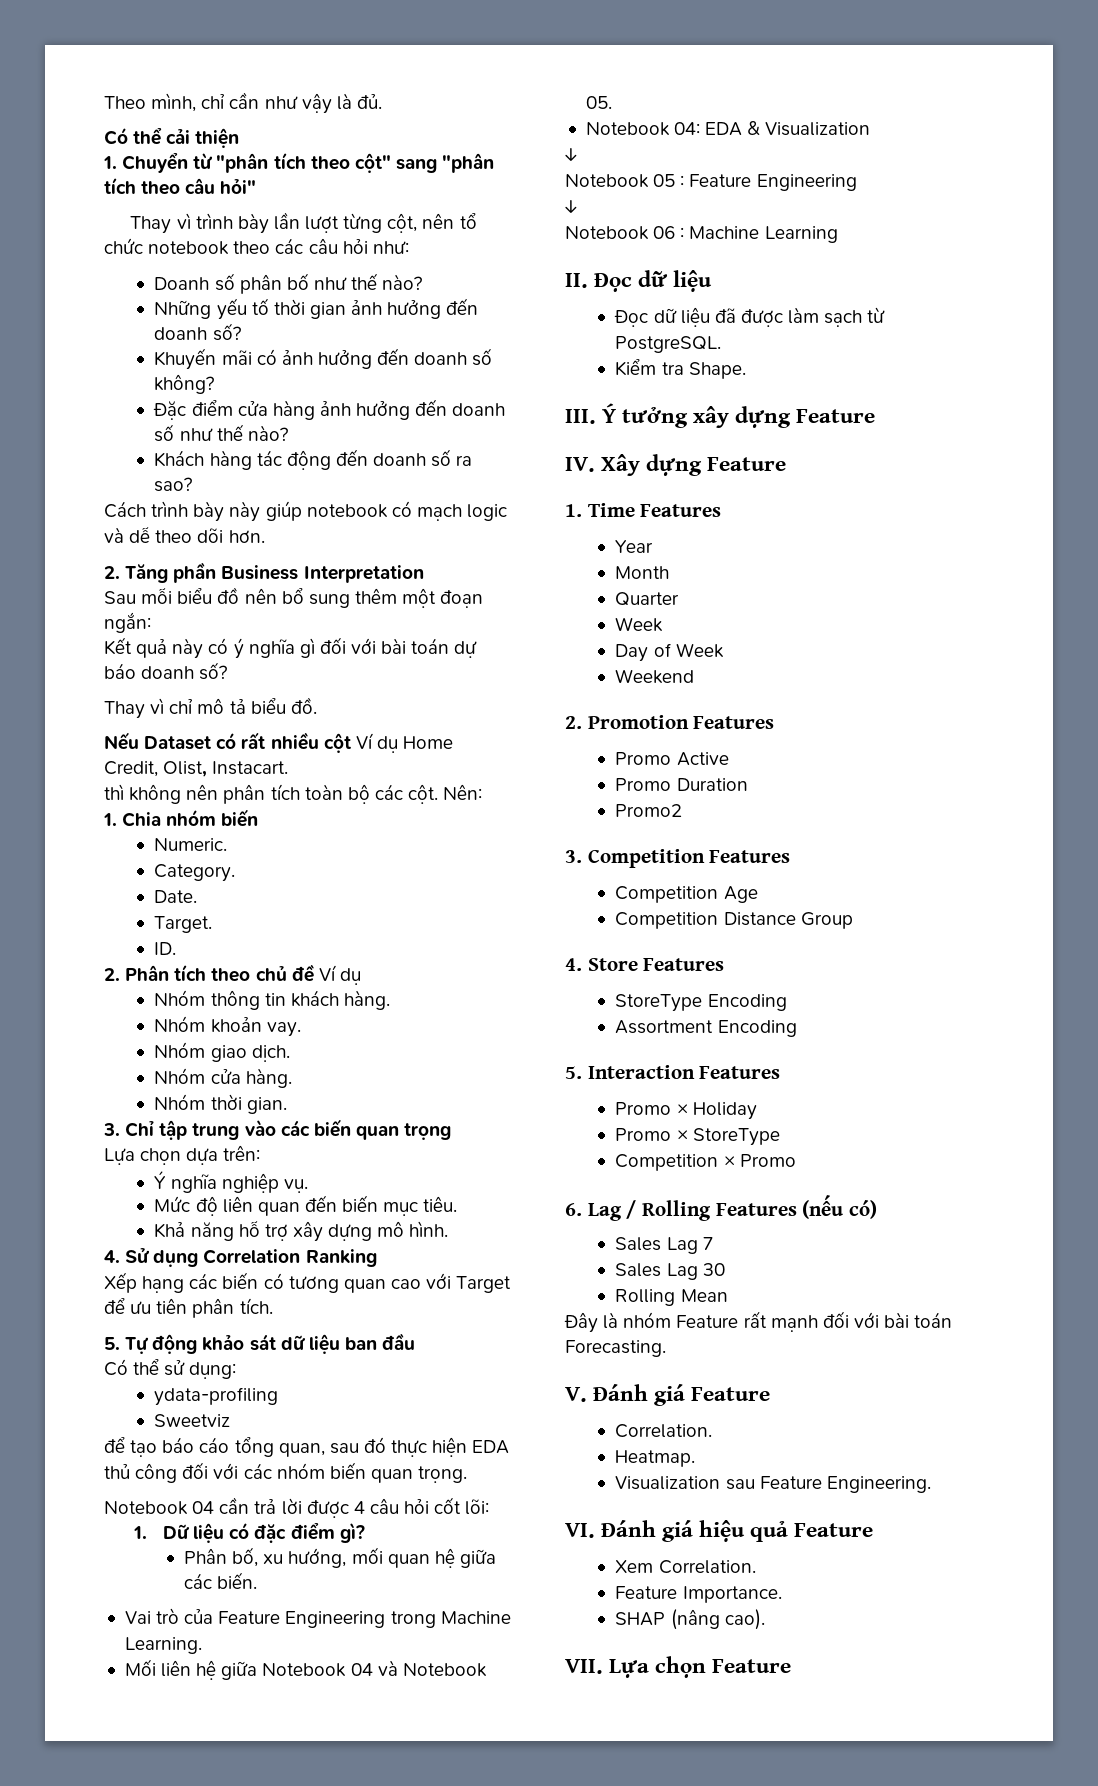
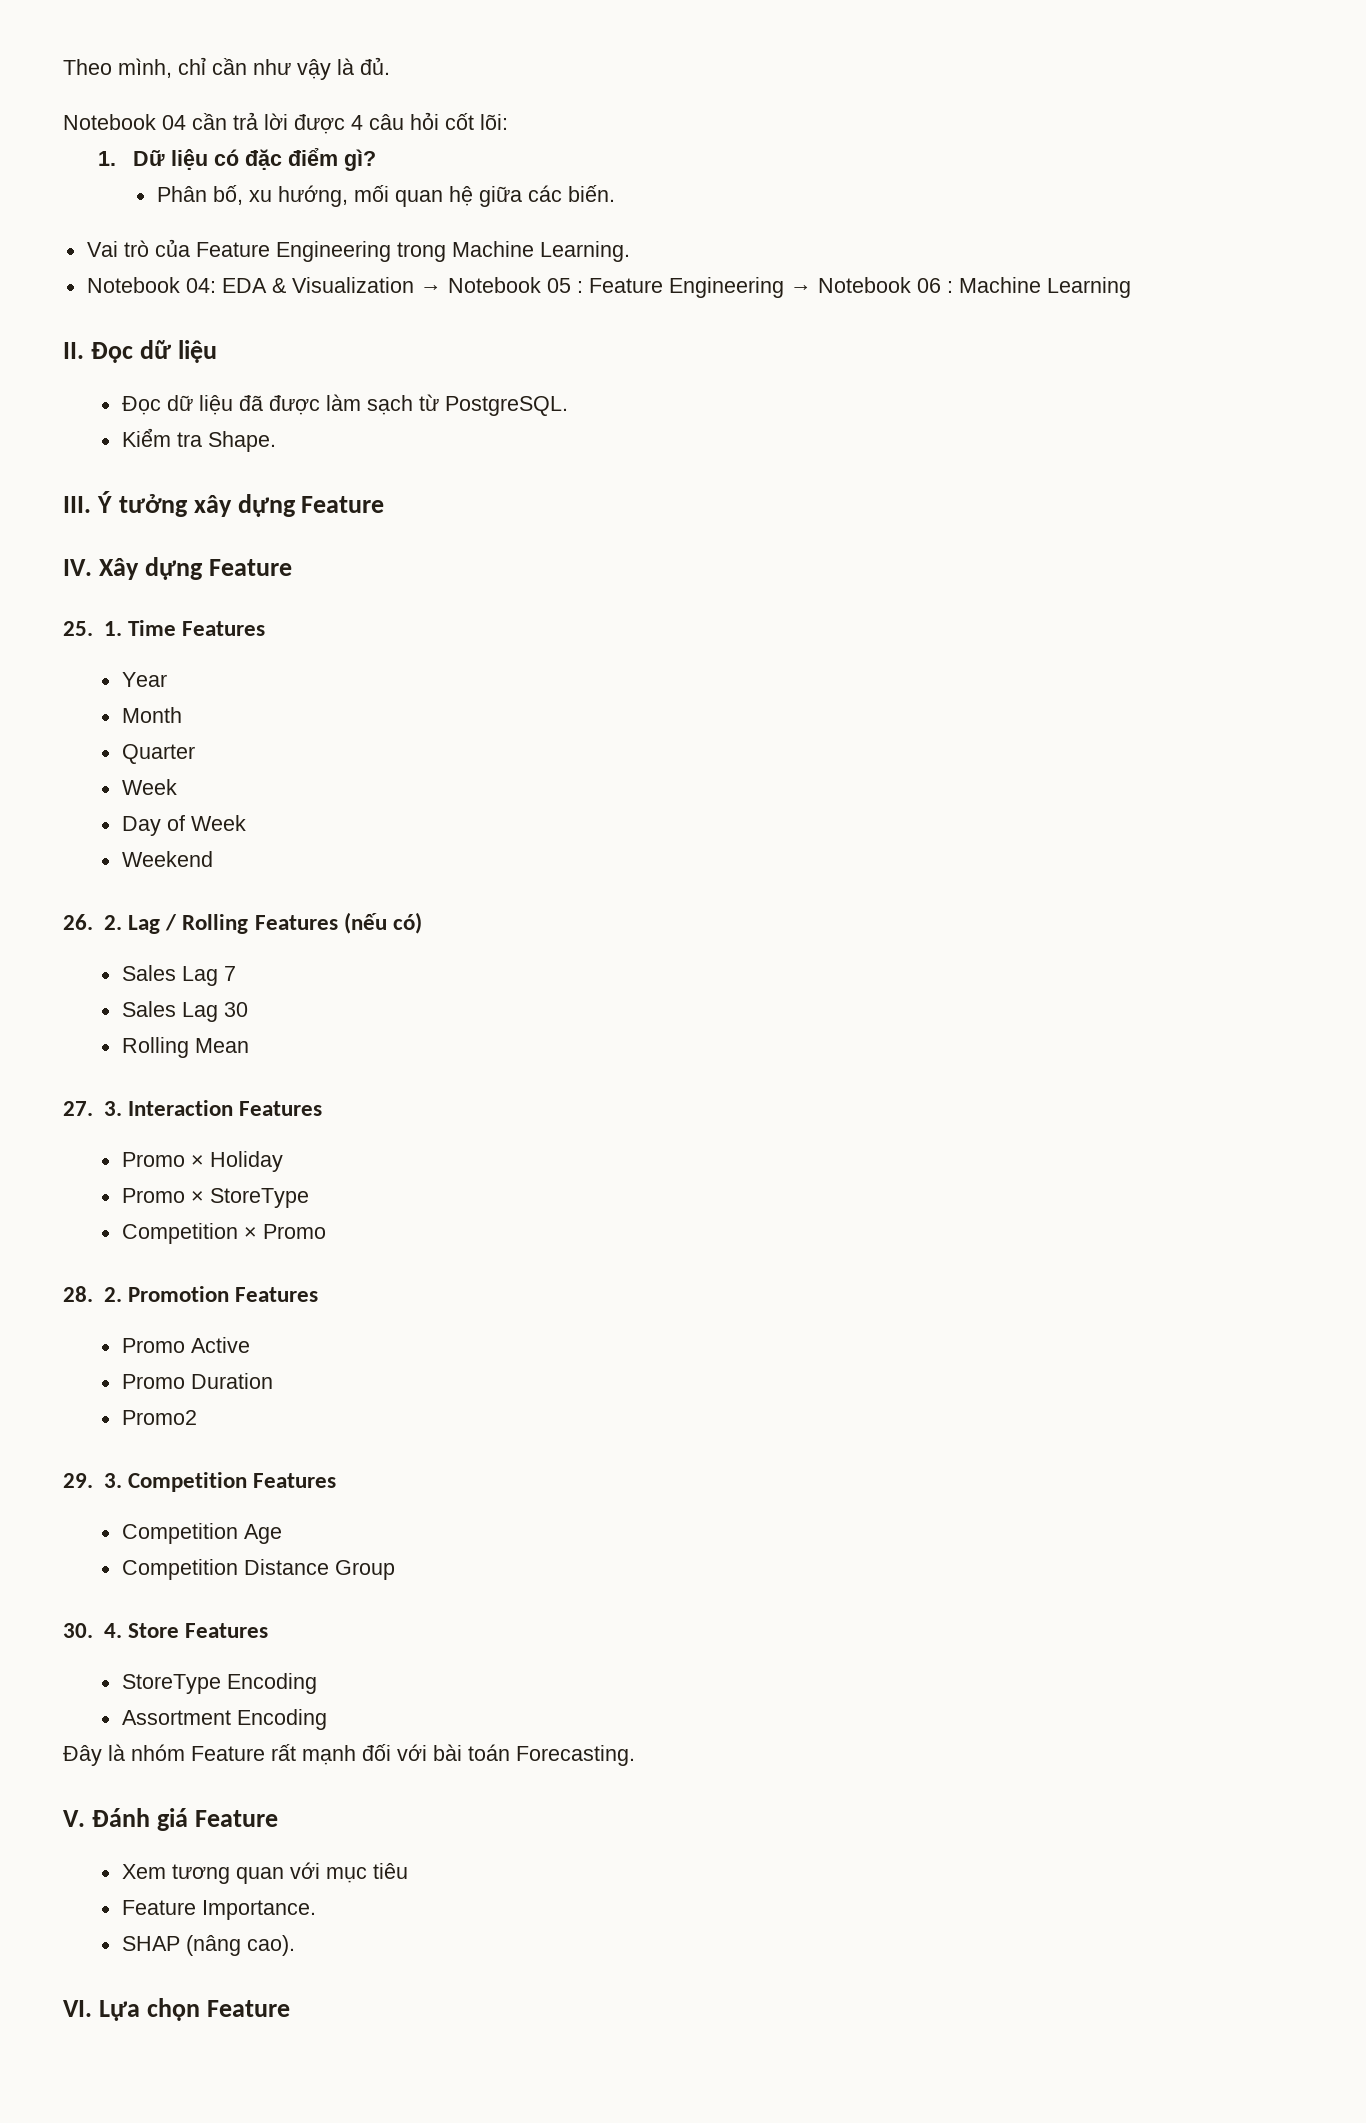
[104,127,240,148] [103,152,495,173] [104,177,257,195] [130,212,477,234] [104,238,409,255] [154,273,423,294] [154,298,479,320] [154,323,241,341] [154,348,493,370] [154,374,215,394] [153,399,506,420] [154,424,288,442] [154,449,473,470] [154,477,193,492] [104,501,508,522] [104,527,265,543] [104,562,424,583] [104,587,484,608] [104,612,151,633] [104,637,478,659] [104,662,228,680] [104,697,317,719] [104,732,454,753] [104,761,289,777] [104,784,483,804] [103,809,259,827] [154,838,228,851] [154,864,236,882] [154,890,198,903] [154,916,213,933] [154,942,177,955] [104,964,361,985] [154,990,390,1010] [154,1016,301,1037] [154,1042,290,1062] [154,1068,292,1088] [154,1094,287,1114] [103,1119,452,1140] [104,1145,261,1165] [154,1170,308,1193] [154,1195,458,1216] [154,1221,449,1242] [104,1248,377,1267] [104,1272,512,1293] [104,1298,273,1318] [104,1333,416,1354] [104,1359,237,1379] [154,1387,279,1406] [154,1414,231,1427] [104,1437,510,1457] [104,1462,468,1483] // Có thể cải thiện // 1. Chuyển từ "phân tích theo cột" sang "phân tích theo câu hỏi" // Thay vì trình bày lần lượt từng cột, nên tổ chức notebook theo các câu hỏi như: // Doanh số phân bố như thế nào? // Những yếu tố thời gian ảnh hưởng đến doanh số? // Khuyến mãi có ảnh hưởng đến doanh số không? // Đặc điểm cửa hàng ảnh hưởng đến doanh số như thế nào? // Khách hàng tác động đến doanh số ra sao? // Cách trình bày này giúp notebook có mạch logic và dễ theo dõi hơn. // 2. Tăng phần Business Interpretation // Sau mỗi biểu đồ nên bổ sung thêm một đoạn ngắn: // Kết quả này có ý nghĩa gì đối với bài toán dự báo doanh số? // Thay vì chỉ mô tả biểu đồ. // Nếu Dataset có rất nhiều cột Ví dụ Home Credit, Olist, Instacart. // thì không nên phân tích toàn bộ các cột. Nên: // 1. Chia nhóm biến // Numeric. // Category. // Date. // Target. // ID. // 2. Phân tích theo chủ đề Ví dụ // Nhóm thông tin khách hàng. // Nhóm khoản vay. // Nhóm giao dịch. // Nhóm cửa hàng. // Nhóm thời gian. // 3. Chỉ tập trung vào các biến quan trọng // Lựa chọn dựa trên: // Ý nghĩa nghiệp vụ. // Mức độ liên quan đến biến mục tiêu. // Khả năng hỗ trợ xây dựng mô hình. // 4. Sử dụng Correlation Ranking // Xếp hạng các biến có tương quan cao với Target để ưu tiên phân tích. // 5. Tự động khảo sát dữ liệu ban đầu // Có thể sử dụng: // ydata-profiling // Sweetviz // để tạo báo cáo tổng quan, sau đó thực hiện EDA thủ công đối với các nhóm biến quan trọng. -> (390, 66) none
[124,1659,487,1680] [585,96,612,109] // Mối liên hệ giữa Notebook 04 và Notebook 05. -> (630, 251) none
[565,148,577,161] // ↓ // -> [419,284,442,293] →
[565,200,577,213] // ↓ // -> [789,284,812,293] →
(787, 464) none -> [63,621,93,636] 25.
[565,715,775,729] [615,752,729,766] [615,778,748,791] [615,804,683,817] [565,849,791,868] [615,886,758,903] [615,912,853,929] [565,958,725,971] [615,994,787,1012] [615,1020,797,1037] [565,1065,781,1079] [615,1102,757,1120] [615,1128,780,1146] [615,1154,796,1171] [565,1203,582,1216] 2. Promotion Features // Promo Active // Promo Duration // Promo2 // 3. Competition Features // Competition Age // Competition Distance Group // 4. Store Features // StoreType Encoding // Assortment Encoding // 5. Interaction Features // Promo × Holiday // Promo × StoreType // Competition × Promo // 6. -> [63,914,122,930] 26. 2.
(728, 1295) none -> [63,1100,323,1116] [121,1151,283,1172] [121,1188,309,1208] [121,1223,326,1244] [63,1286,319,1302] [121,1337,250,1353] [121,1373,273,1389] [121,1410,197,1425] [63,1472,337,1492] [121,1523,282,1544] [121,1559,395,1580] [63,1623,269,1638] [121,1673,317,1694] [121,1709,327,1730] // 27. 3. Interaction Features // Promo × Holiday // Promo × StoreType // Competition × Promo // 28. 2. Promotion Features // Promo Active // Promo Duration // Promo2 // 29. 3. Competition Features // Competition Age // Competition Distance Group // 30. 4. Store Features // StoreType Encoding // Assortment Encoding
[615,1424,713,1438] [615,1450,696,1467] [615,1476,931,1493] [565,1520,874,1542] [615,1560,756,1574] Correlation. // Heatmap. // Visualization sau Feature Engineering. // VI. Đánh giá hiệu quả Feature // Xem Correlation. -> [121,1862,408,1884] Xem tương quan với mục tiêu
[565,1659,603,1674] VII. -> [63,2000,92,2017] VI.

